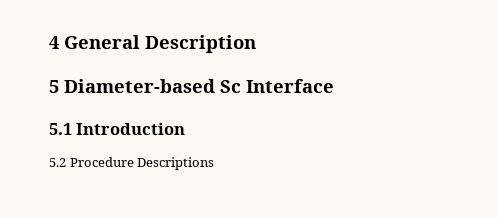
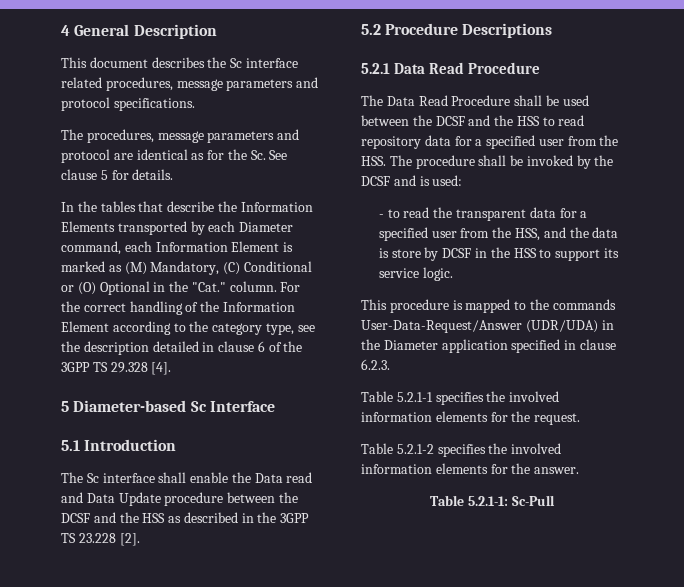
(256, 44) none -> [61,57,298,68] [61,77,319,91] [61,97,195,111] [61,129,300,143] [61,149,288,163] [61,169,174,180] [61,201,313,212] [61,221,294,235] [61,241,294,255] [61,261,312,275] [61,281,301,295] [61,301,295,315] [61,321,315,335] [61,341,303,355] [61,362,172,375] // This document describes the Sc interface related procedures, message parameters and protocol specifications. // The procedures, message parameters and protocol are identical as for the Sc. See clause 5 for details. // In the tables that describe the Information Elements transported by each Diameter command, each Information Element is marked as (M) Mandatory, (C) Conditional or (O) Optional in the "Cat." column. For the correct handling of the Information Element according to the category type, see the description detailed in clause 6 of the 3GPP TS 29.328 [4].
[49,157,215,170] 5.2 Procedure Descriptions -> [61,472,313,483] [61,492,298,506] [61,512,310,523] [61,533,140,546] [361,23,553,38] [361,62,540,74] [361,95,589,106] [361,115,585,126] [361,135,619,149] [361,155,614,169] [361,175,463,186] [378,207,588,221] [378,227,619,241] [378,247,619,261] [378,267,453,281] [361,299,616,313] [361,320,614,333] [361,339,616,353] [361,359,390,370] [361,391,560,405] [361,411,581,425] [361,443,562,457] [361,463,580,474] [430,495,555,506] The Sc interface shall enable the Data read and Data Update procedure between the DCSF and the HSS as described in the 3GPP TS 23.228 [2]. // 5.2 Procedure Descriptions // 5.2.1 Data Read Procedure // The Data Read Procedure shall be used between the DCSF and the HSS to read repository data for a specified user from the HSS. The procedure shall be invoked by the DCSF and is used: // - to read the transparent data for a specified user from the HSS, and the data is store by DCSF in the HSS to support its service logic. // This procedure is mapped to the commands User-Data-Request/Answer (UDR/UDA) in the Diameter application specified in clause 6.2.3. // Table 5.2.1-1 specifies the involved information elements for the request. // Table 5.2.1-2 specifies the involved information elements for the answer. // Table 5.2.1-1: Sc-Pull

